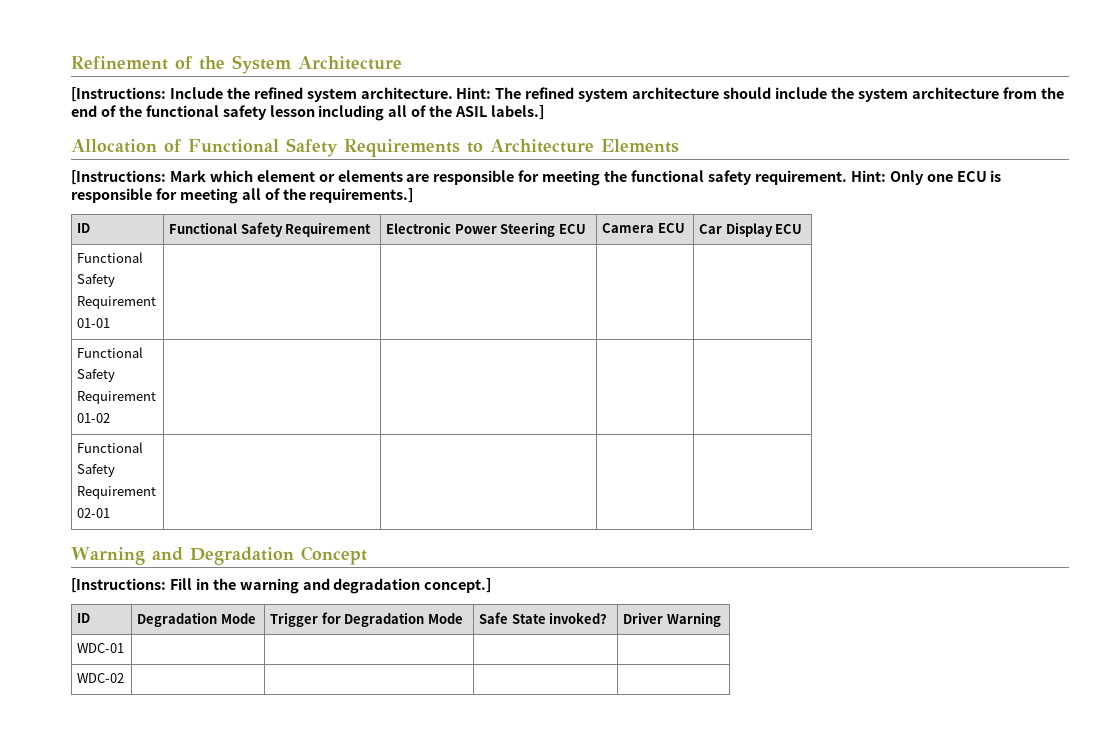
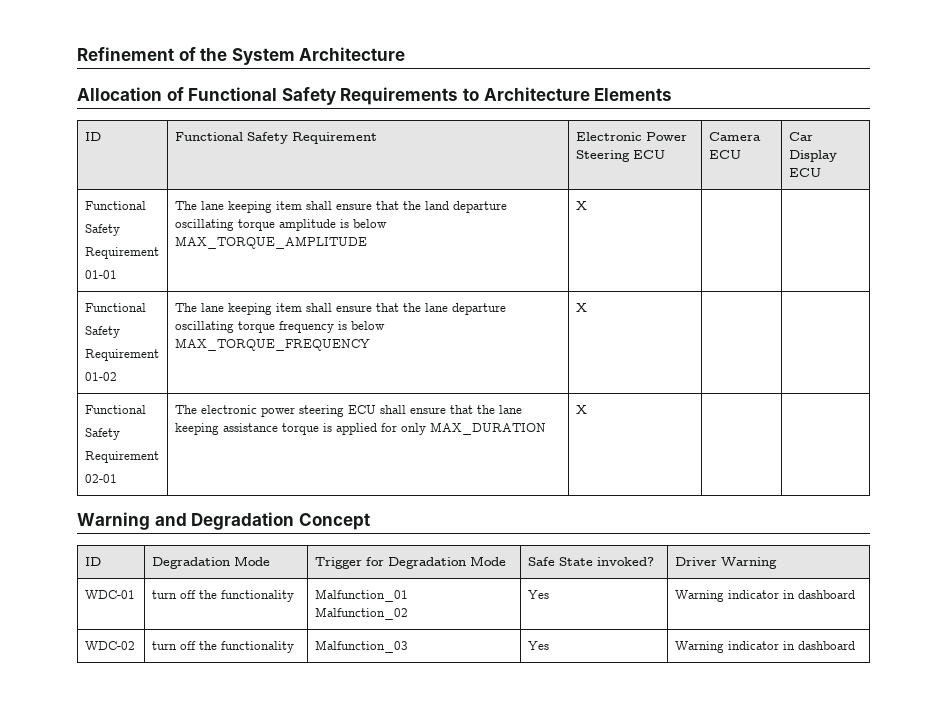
[71,87,1064,102] [71,105,545,121] // [Instructions: Include the refined system architecture. Hint: The refined system architecture should include the system architecture from the end of the functional safety lesson including all of the ASIL labels.] -> (406, 54) none
[71,170,1002,186] [71,188,414,204] // [Instructions: Mark which element or elements are responsible for meeting the functional safety requirement. Hint: Only one ECU is responsible for meeting all of the requirements.] -> (673, 94) none
[77,347,144,358] [77,369,116,382] [77,391,157,404] [77,413,111,423] [77,442,144,453] [77,464,116,477] [77,486,157,499] [77,508,111,518] [71,546,367,565] [71,578,492,594] | | | // Functional // Safety // Requirement // 01-02 | | | | // Functional // Safety // Requirement // 02-01 | | | | // Warning and Degradation Concept // [Instructions: Fill in the warning and degradation concept.] -> [174,201,507,213] [174,219,387,231] [174,236,367,249] [575,201,587,210] [84,303,146,312] [84,326,120,338] [84,349,159,361] [84,372,117,381] [174,303,506,315] [174,321,385,333] [174,338,370,351] [575,303,587,312] [84,405,146,414] [84,428,120,440] [84,451,159,463] [84,474,117,483] [174,405,522,417] [174,422,546,435] [575,405,587,414] [77,512,370,530] The lane keeping item shall ensure that the land departure oscillating torque amplitude is below MAX_TORQUE_AMPLITUDE | X | | // Functional // Safety // Requirement // 01-02 | The lane keeping item shall ensure that the lane departure oscillating torque frequency is below MAX_TORQUE_FREQUENCY | X | | // Functional // Safety // Requirement // 02-01 | The electronic power steering ECU shall ensure that the lane keeping assistance torque is applied for only MAX_DURATION | X | | // Warning and Degradation Concept
[77,673,125,683] | | | // WDC-02 | | | | -> [151,590,294,602] [314,589,408,602] [314,607,408,620] [527,590,549,599] [674,590,855,602] [84,641,135,650] [151,641,294,653] [314,640,408,653] [527,641,549,650] [674,641,855,653] turn off the functionality | Malfunction_01 // Malfunction_02 | Yes | Warning indicator in dashboard // WDC-02 | turn off the functionality | Malfunction_03 | Yes | Warning indicator in dashboard

